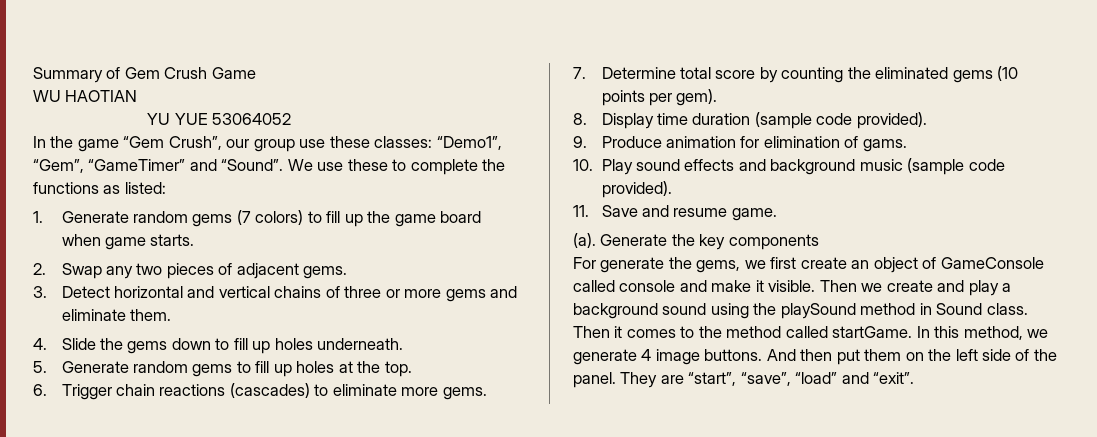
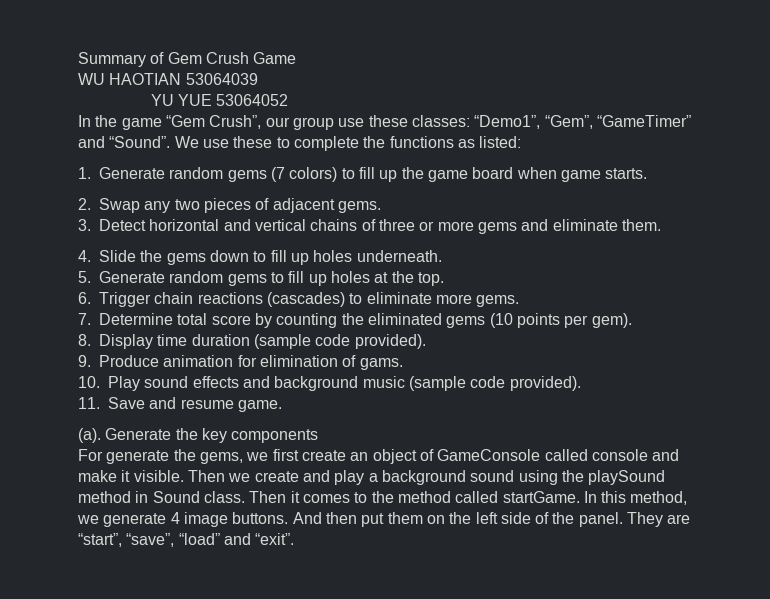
(138, 96) none -> [185,73,258,85] 53064039

